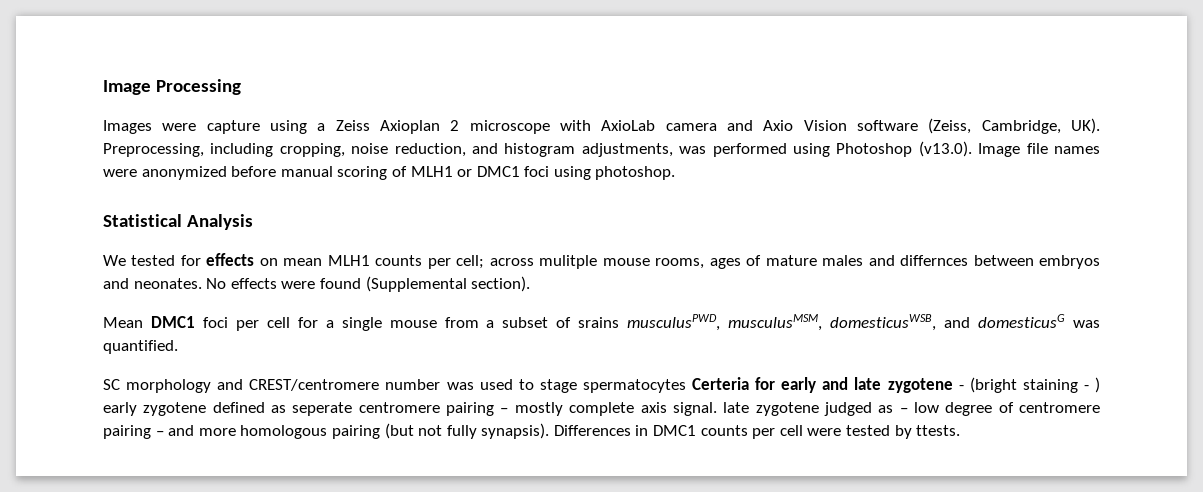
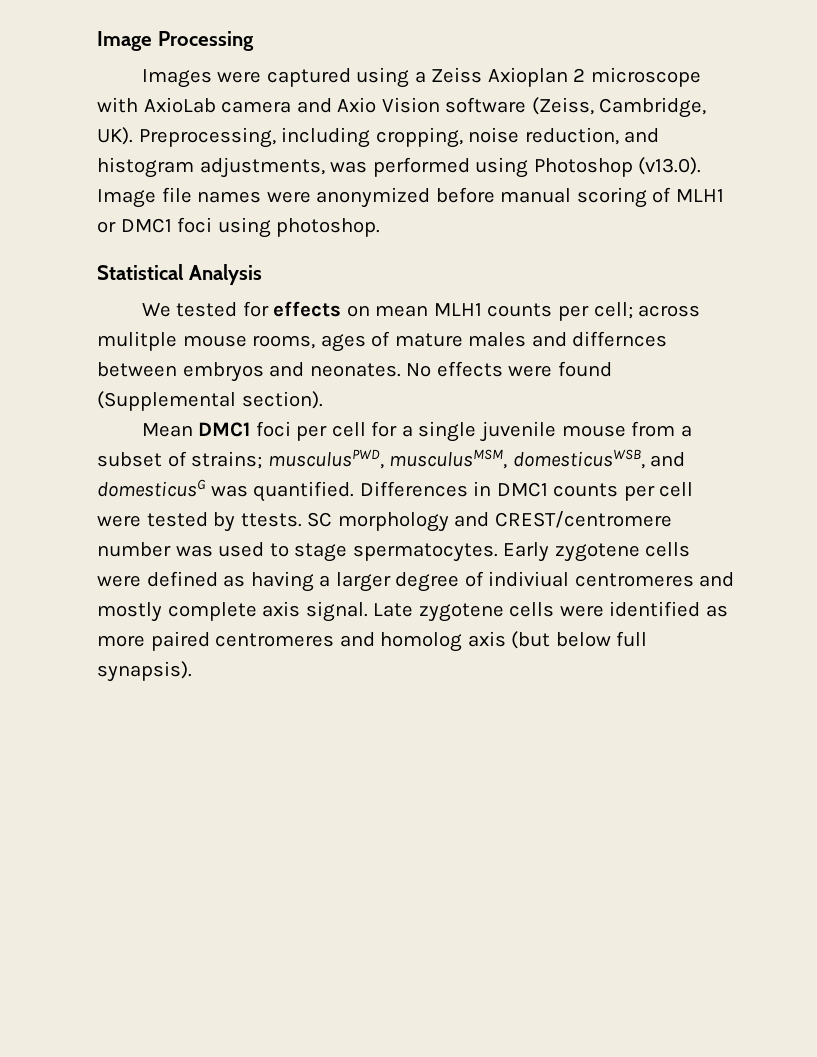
[206,120,260,134] capture -> [266,68,351,87] captured
(382, 324) none -> [479,421,556,442] juvenile
[578,317,620,328] srains -> [191,451,263,469] strains;
[103,377,1101,393] [103,402,1101,416] [103,423,550,439] // SC morphology and CREST/centromere number was used to stage spermatocytes Certeria for early and late zygotene - (bright staining - ) early zygotene defined as seperate centromere pairing – mostly complete axis signal. late zygotene judged as – low degree of centromere pairing – and more homologous pairing (but not fully synapsis). -> (355, 491) none
(961, 430) none -> [307,511,672,532] [97,542,691,562] [97,571,735,592] [97,601,728,622] [97,631,648,652] [97,661,192,682] SC morphology and CREST/centromere number was used to stage spermatocytes. Early zygotene cells were defined as having a larger degree of indiviual centromeres and mostly complete axis signal. Late zygotene cells were identified as more paired centromeres and homolog axis (but below full synapsis).

